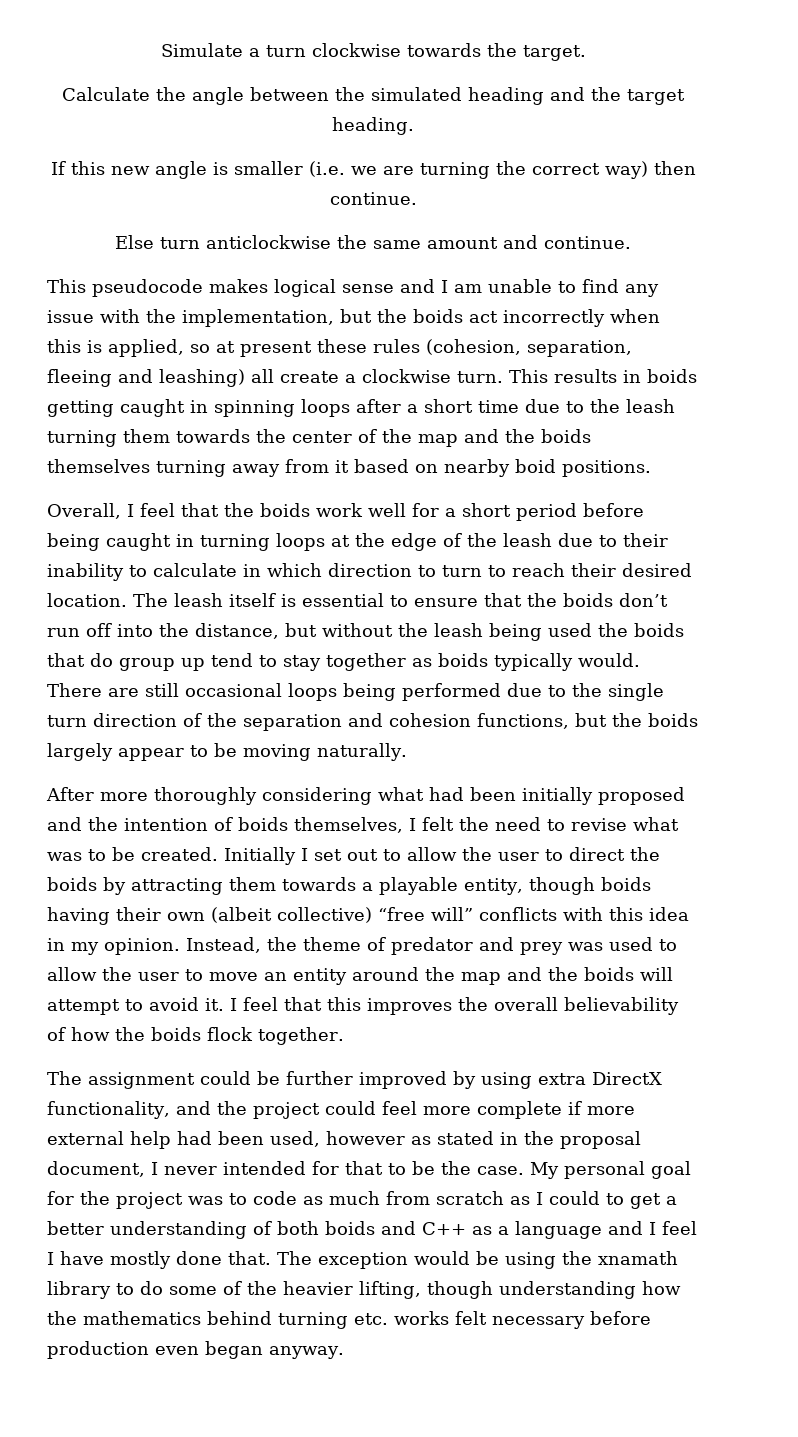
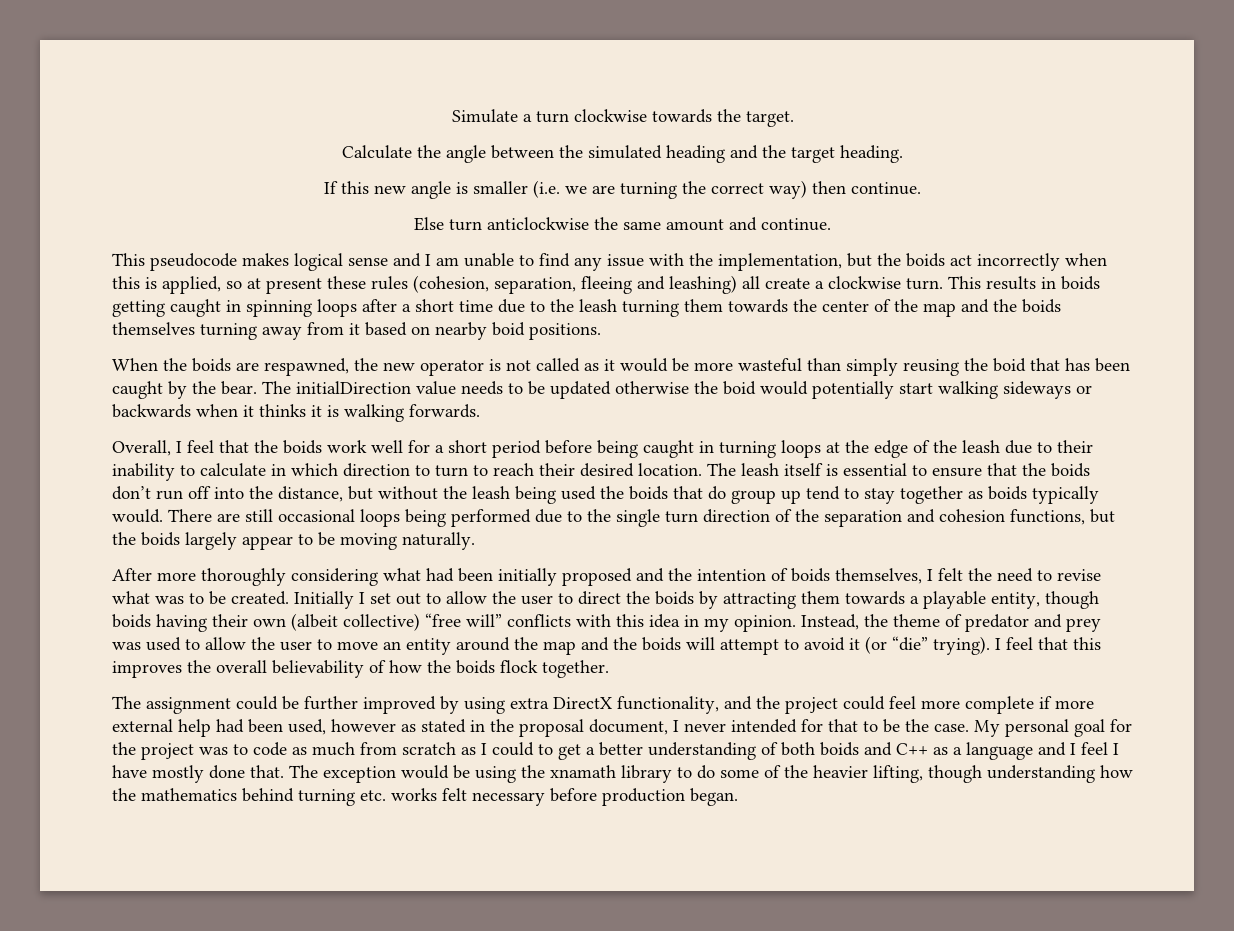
(651, 468) none -> [112,358,1130,376] [112,381,1092,399] [112,404,480,422] // When the boids are respawned, the new operator is not called as it would be more wasteful than simply reusing the boid that has been caught by the bear. The initialDirection value needs to be updated otherwise the boid would potentially start walking sideways or backwards when it thinks it is walking forwards.
[205,998,224,1011] it. -> [849,636,990,655] it (or “die” trying).
[155,1341,344,1359] even began anyway. -> [690,788,738,806] began.

